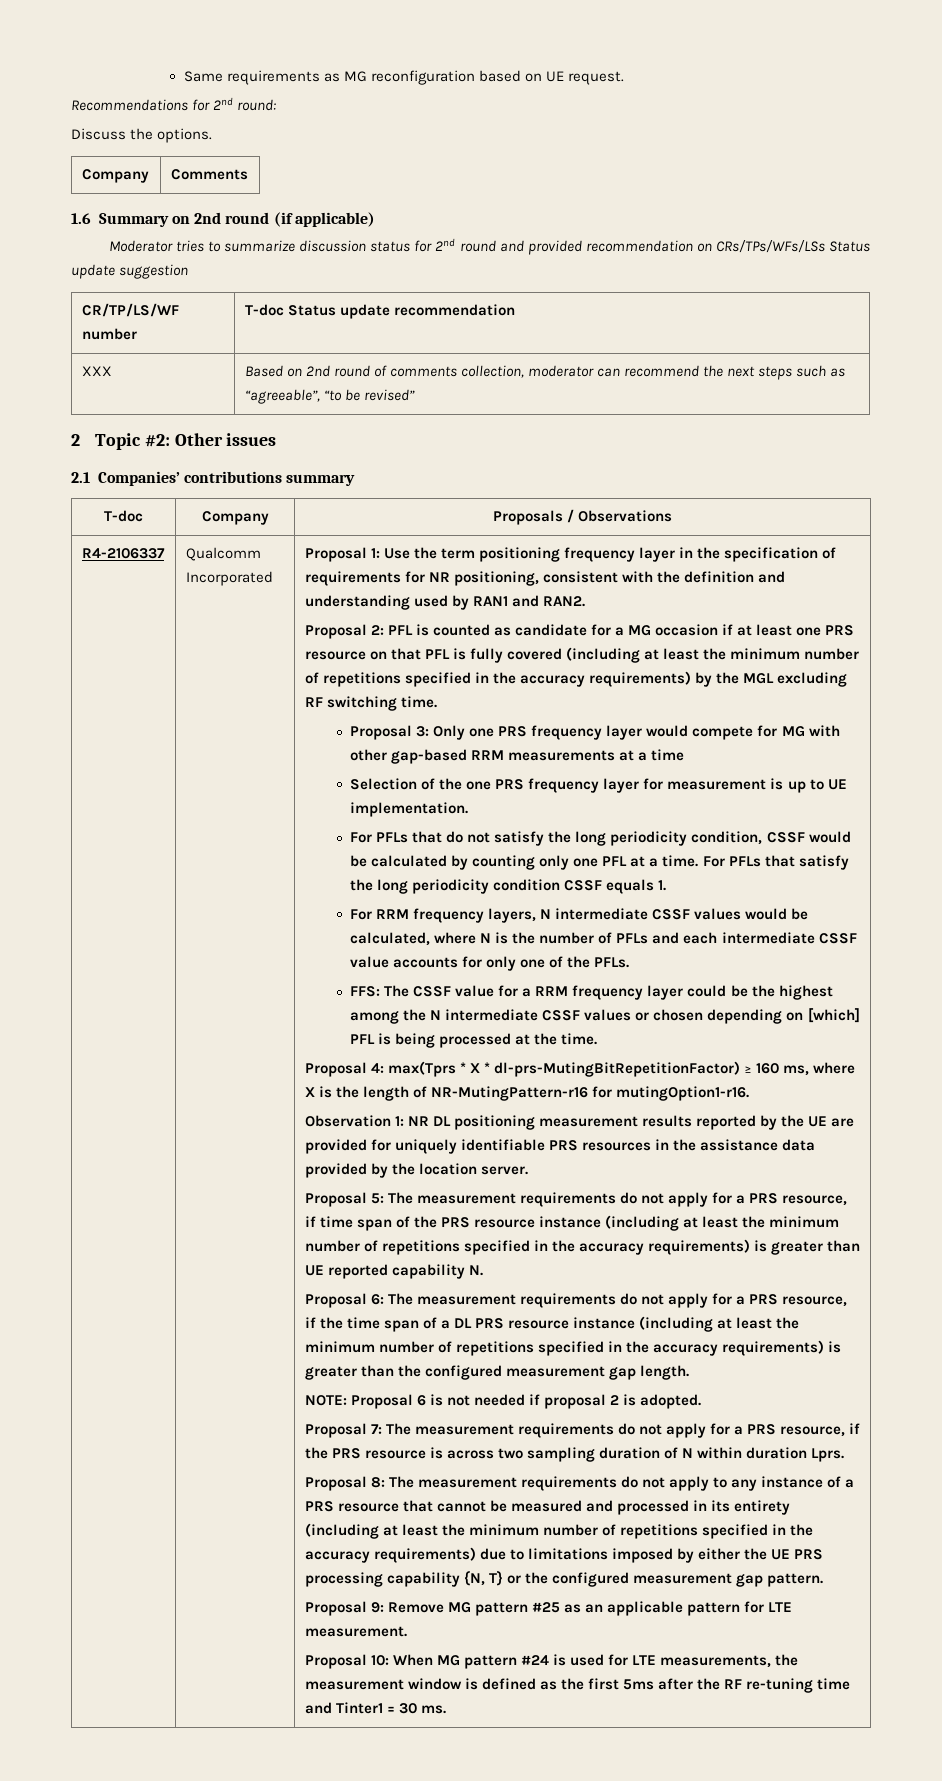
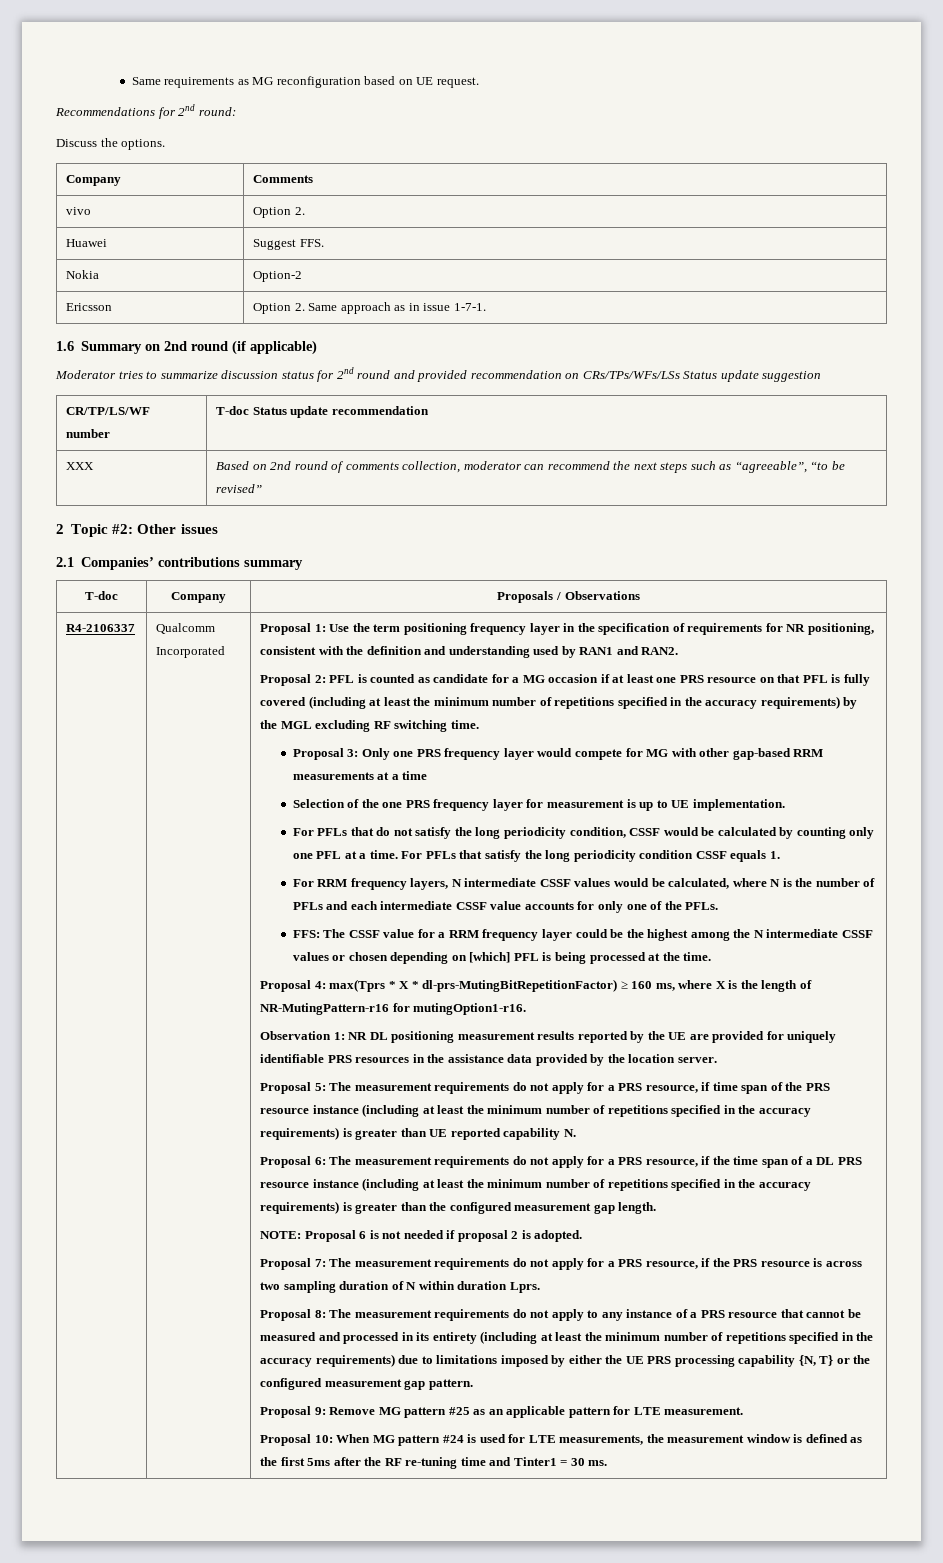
(248, 174) none -> [66,207,92,215] [253,207,305,218] [66,239,108,247] [253,239,324,250] [66,270,100,279] [253,271,303,282] [66,303,113,311] [253,302,486,314] // vivo | Option 2. // Huawei | Suggest FFS. // Nokia | Option-2 // Ericsson | Option 2. Same approach as in issue 1-7-1.

